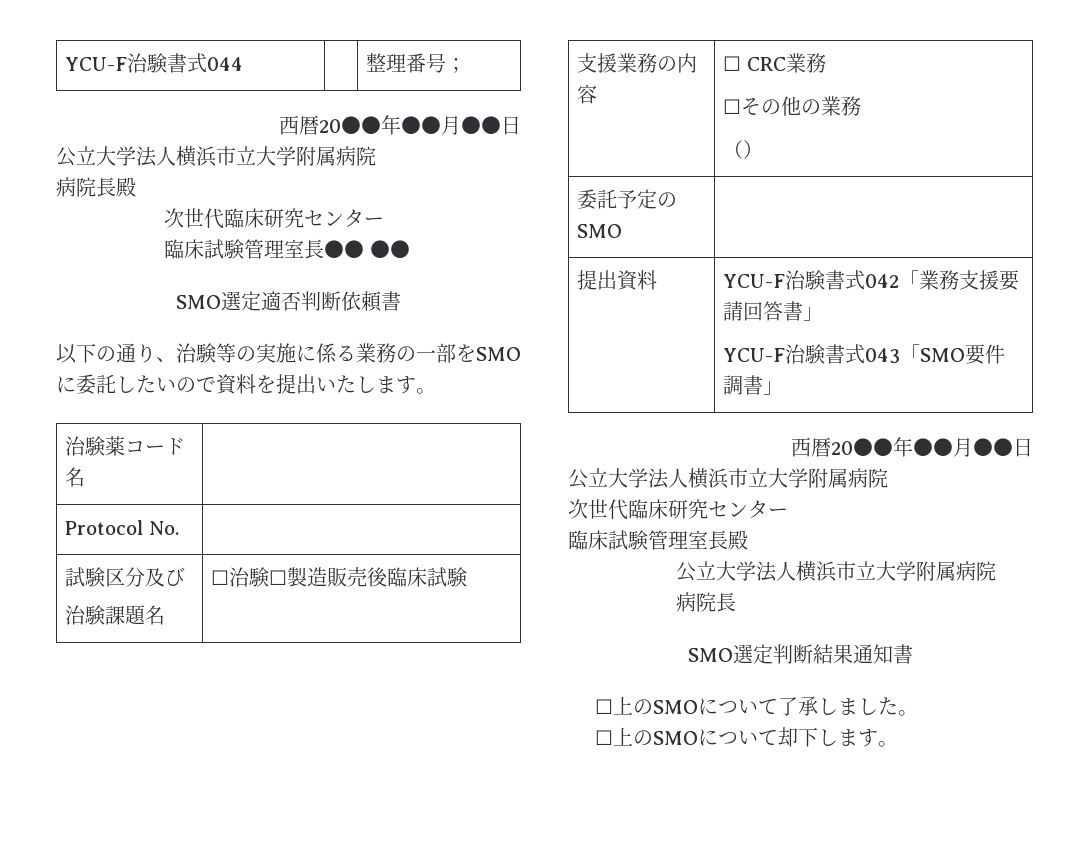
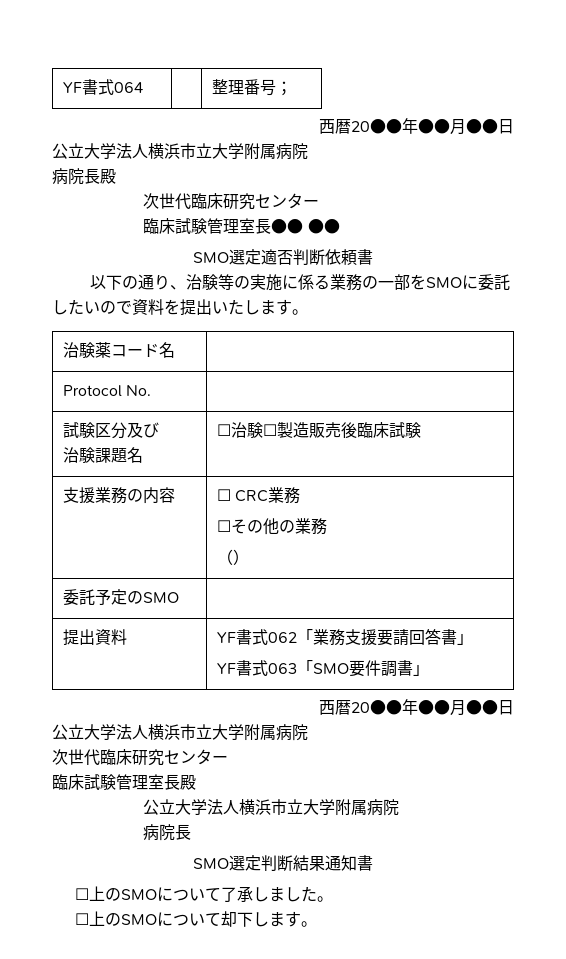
[65,53,244,73] YCU-F治験書式044 -> [62,79,143,95] YF書式064
[723,270,900,290] YCU-F治験書式042 -> [216,629,297,645] YF書式062
[723,344,901,364] YCU-F治験書式043 -> [216,660,297,676] YF書式063

